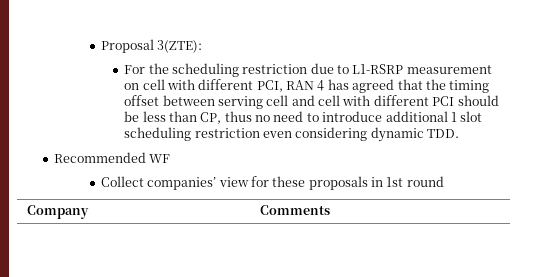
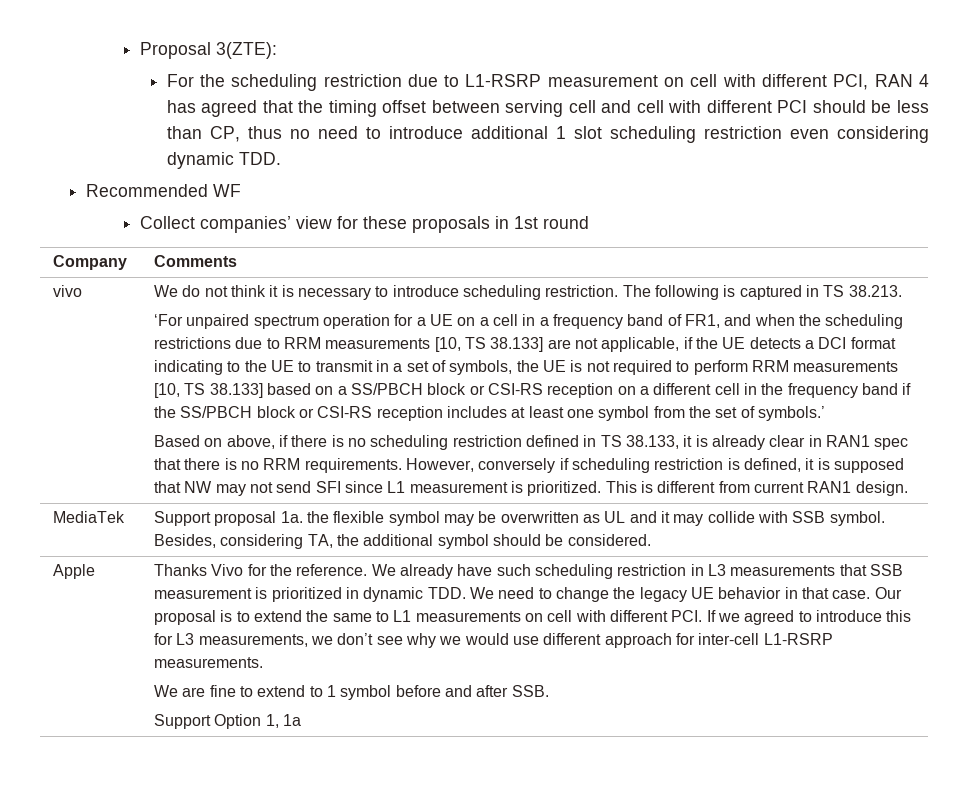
(330, 210) none -> [53,285,83,297] [154,285,902,300] [154,314,904,329] [154,337,896,352] [154,360,899,375] [154,383,912,398] [154,406,825,421] [154,435,909,450] [154,458,904,473] [154,481,908,496] [53,511,126,523] [154,511,885,526] [154,534,651,549] [53,564,96,579] [154,564,903,579] [154,587,902,602] [154,610,912,625] [154,633,833,648] [154,657,264,668] [154,685,549,700] [154,714,302,729] // vivo | We do not think it is necessary to introduce scheduling restriction. The following is captured in TS 38.213. // ‘For unpaired spectrum operation for a UE on a cell in a frequency band of FR1, and when the scheduling restrictions due to RRM measurements [10, TS 38.133] are not applicable, if the UE detects a DCI format indicating to the UE to transmit in a set of symbols, the UE is not required to perform RRM measurements [10, TS 38.133] based on a SS/PBCH block or CSI-RS reception on a different cell in the frequency band if the SS/PBCH block or CSI-RS reception includes at least one symbol from the set of symbols.’ // Based on above, if there is no scheduling restriction defined in TS 38.133, it is already clear in RAN1 spec that there is no RRM requirements. However, conversely if scheduling restriction is defined, it is supposed that NW may not send SFI since L1 measurement is prioritized. This is different from current RAN1 design. // MediaTek | Support proposal 1a. the flexible symbol may be overwritten as UL and it may collide with SSB symbol. Besides, considering TA, the additional symbol should be considered. // Apple | Thanks Vivo for the reference. We already have such scheduling restriction in L3 measurements that SSB measurement is prioritized in dynamic TDD. We need to change the legacy UE behavior in that case. Our proposal is to extend the same to L1 measurements on cell with different PCI. If we agreed to introduce this for L3 measurements, we don’t see why we would use different approach for inter-cell L1-RSRP measurements. // We are fine to extend to 1 symbol before and after SSB. // Support Option 1, 1a

